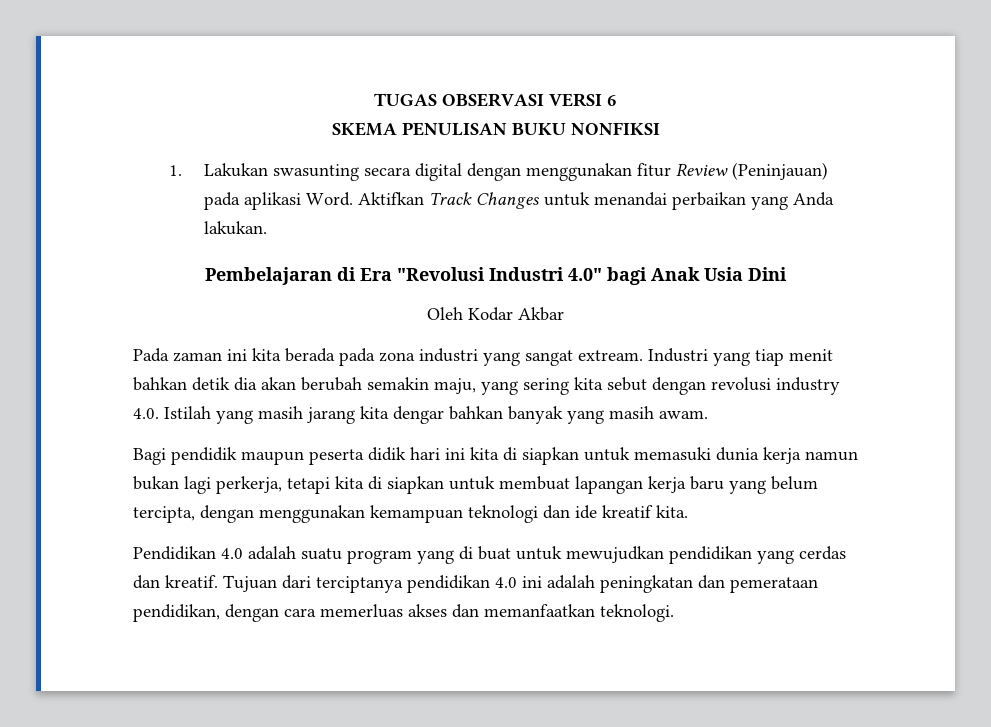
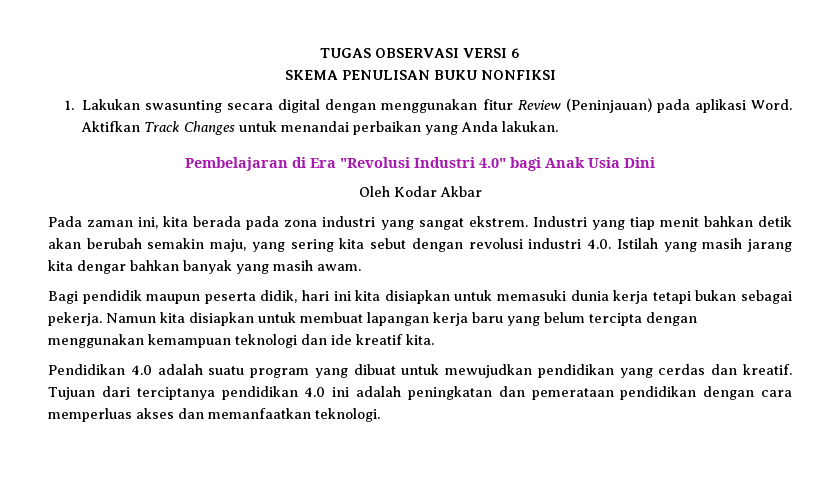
[227,349,247,361] ini -> [138,217,159,229] ini,
[578,350,643,361] extream. -> [468,216,528,227] ekstrem.
[234,377,257,391] dia -> (792, 221) none
[776,377,840,395] industry -> [528,238,582,249] industri
[368,447,406,461] didik -> [260,290,298,303] didik,
[503,447,579,465] di siapkan -> [384,290,450,304] disiapkan
[805,451,858,461] [133,476,444,494] namun bukan lagi perkerja, tetapi kita di siapkan -> [652,290,793,304] [48,312,254,326] tetapi bukan sebagai pekerja. Namun kita disiapkan
[133,506,195,523] tercipta, -> [589,313,642,326] tercipta
[459,546,511,560] di buat -> [353,364,396,375] dibuat
[133,604,220,622] pendidikan, -> [620,386,697,400] pendidikan
[320,604,403,618] memerluas -> [48,408,132,422] memperluas

